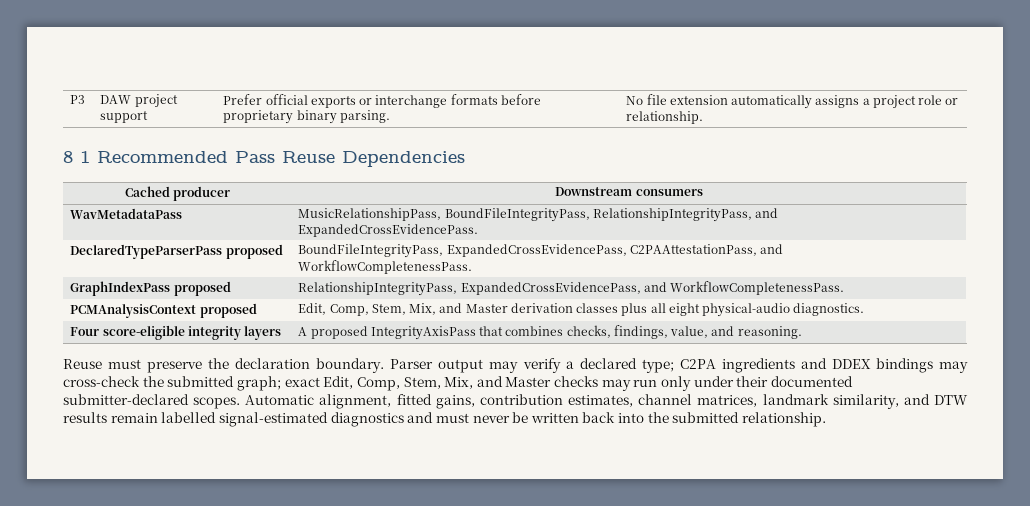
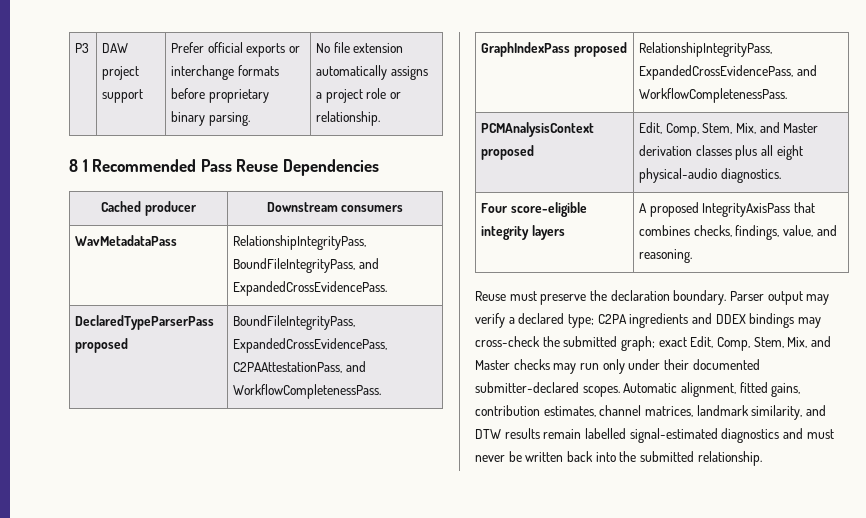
[298,208,752,222] MusicRelationshipPass, BoundFileIntegrityPass, RelationshipIntegrityPass, -> [233,235,367,250] [233,258,356,273] RelationshipIntegrityPass, BoundFileIntegrityPass,

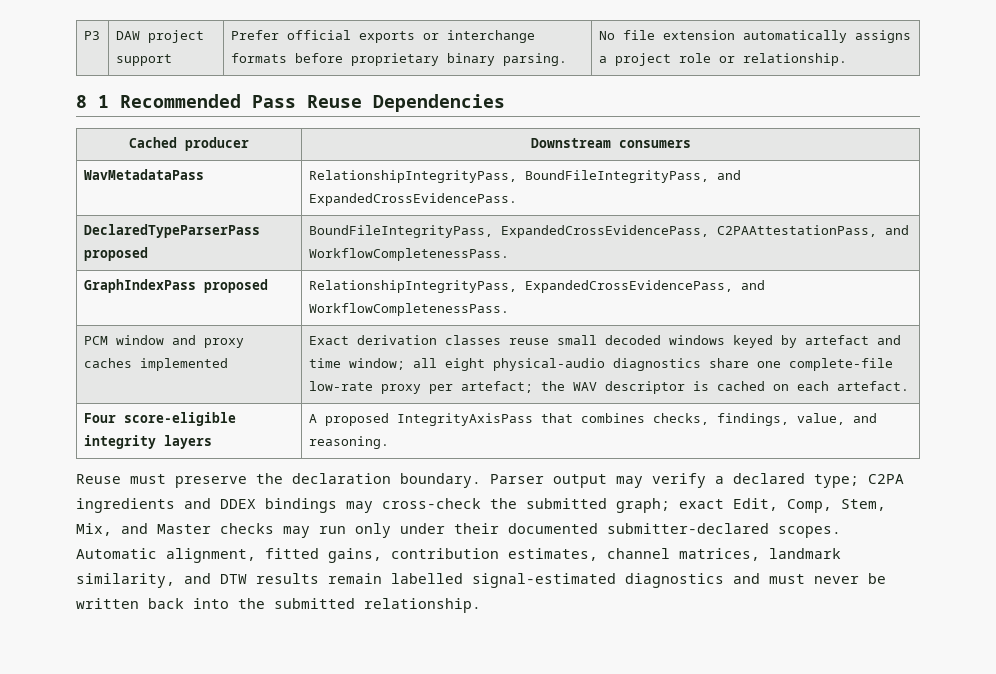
[481,122,595,137] [481,145,535,160] [639,122,819,137] [639,145,803,160] [639,168,781,183] PCMAnalysisContext proposed | Edit, Comp, Stem, Mix, and Master derivation classes plus all eight physical-audio diagnostics. -> [83,335,244,348] [83,358,228,371] [308,335,901,348] [308,358,893,371] [308,381,909,394] PCM window and proxy caches implemented | Exact derivation classes reuse small decoded windows keyed by artefact and time window; all eight physical-audio diagnostics share one complete-file low-rate proxy per artefact; the WAV descriptor is cached on each artefact.

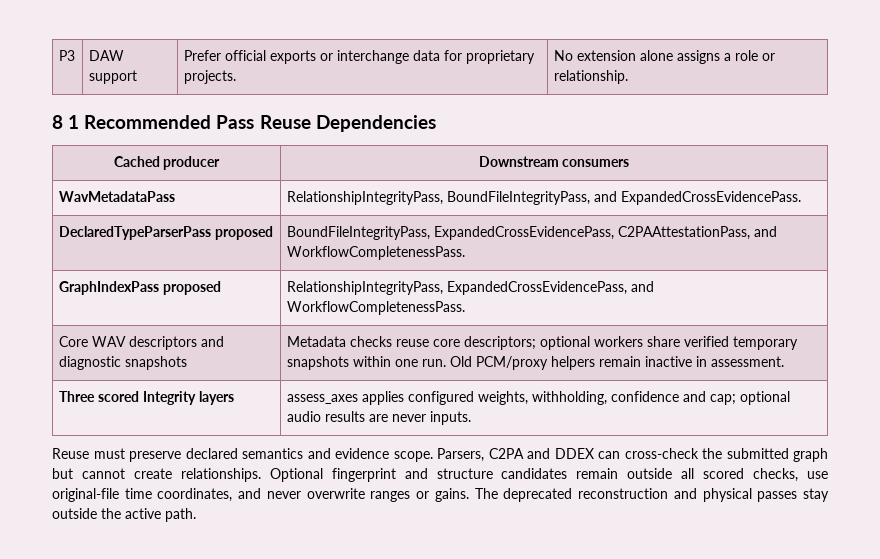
[147,30,204,43] project -> (124, 55) none
[230,53,567,66] [598,30,847,43] formats before proprietary binary parsing. | No file extension automatically -> [412,50,535,64] [183,70,236,84] [553,50,673,61] data for proprietary projects. | No extension alone
[614,53,671,66] project -> (731, 57) none
[83,335,244,348] [83,358,228,371] [308,335,901,348] [308,358,893,371] [308,381,909,394] [83,412,236,426] [83,435,212,449] [308,413,877,426] [308,436,389,449] [76,473,904,488] [76,498,886,513] [76,523,841,538] [76,548,841,563] [76,573,886,588] [76,598,481,613] PCM window and proxy caches implemented | Exact derivation classes reuse small decoded windows keyed by artefact and time window; all eight physical-audio diagnostics share one complete-file low-rate proxy per artefact; the WAV descriptor is cached on each artefact. // Four score-eligible integrity layers | A proposed IntegrityAxisPass that combines checks, findings, value, and reasoning. // Reuse must preserve the declaration boundary. Parser output may verify a declared type; C2PA ingredients and DDEX bindings may cross-check the submitted graph; exact Edit, Comp, Stem, Mix, and Master checks may run only under their documented submitter-declared scopes. Automatic alignment, fitted gains, contribution estimates, channel matrices, landmark similarity, and DTW results remain labelled signal-estimated diagnostics and must never be written back into the submitted relationship. -> [58,336,224,350] [58,356,187,370] [286,336,798,350] [286,356,784,370] [58,391,234,405] [286,391,790,405] [286,411,471,425] [52,448,828,462] [52,468,829,482] [52,488,830,502] [52,508,196,522] Core WAV descriptors and diagnostic snapshots | Metadata checks reuse core descriptors; optional workers share verified temporary snapshots within one run. Old PCM/proxy helpers remain inactive in assessment. // Three scored Integrity layers | assess_axes applies configured weights, withholding, confidence and cap; optional audio results are never inputs. // Reuse must preserve declared semantics and evidence scope. Parsers, C2PA and DDEX can cross-check the submitted graph but cannot create relationships. Optional fingerprint and structure candidates remain outside all scored checks, use original-file time coordinates, and never overwrite ranges or gains. The deprecated reconstruction and physical passes stay outside the active path.

